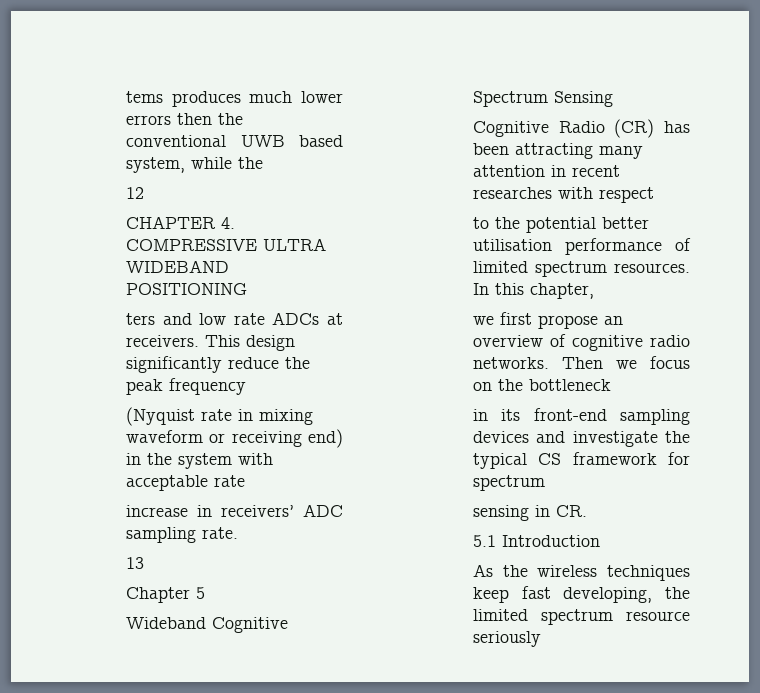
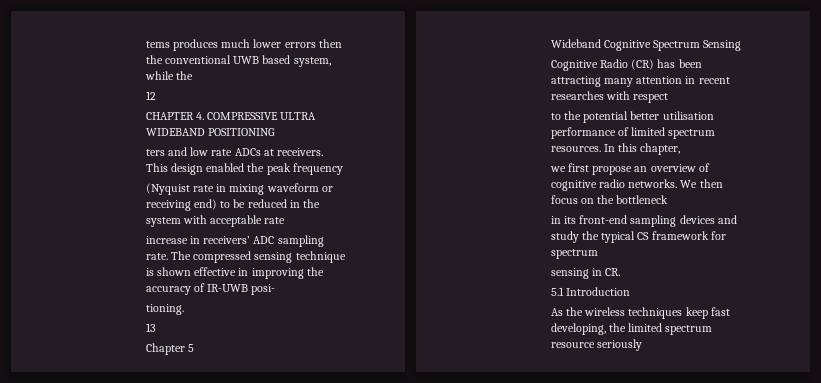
[126,356,279,373] significantly reduce -> [206,163,245,172] enabled
(343, 438) none -> [220,199,287,208] to be reduced
(238, 533) none -> [170,251,346,263] [145,267,324,279] [145,283,276,295] [145,304,184,315] The compressed sensing technique is shown effective in improving the accuracy of IR-UWB posi- // tioning.
[562,357,637,369] Then we -> [680,179,723,188] We then
[572,431,658,447] investigate -> [550,231,579,243] study

